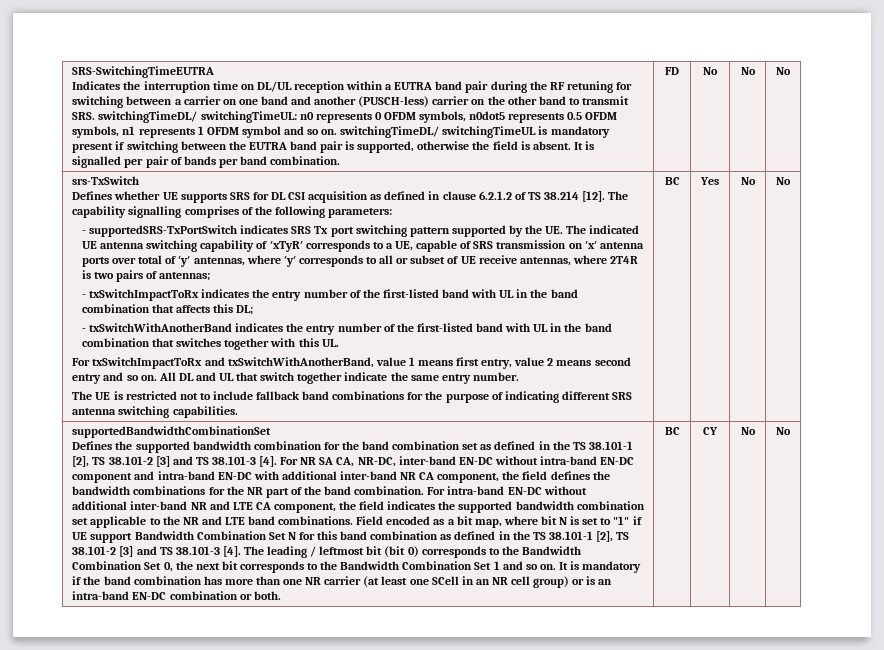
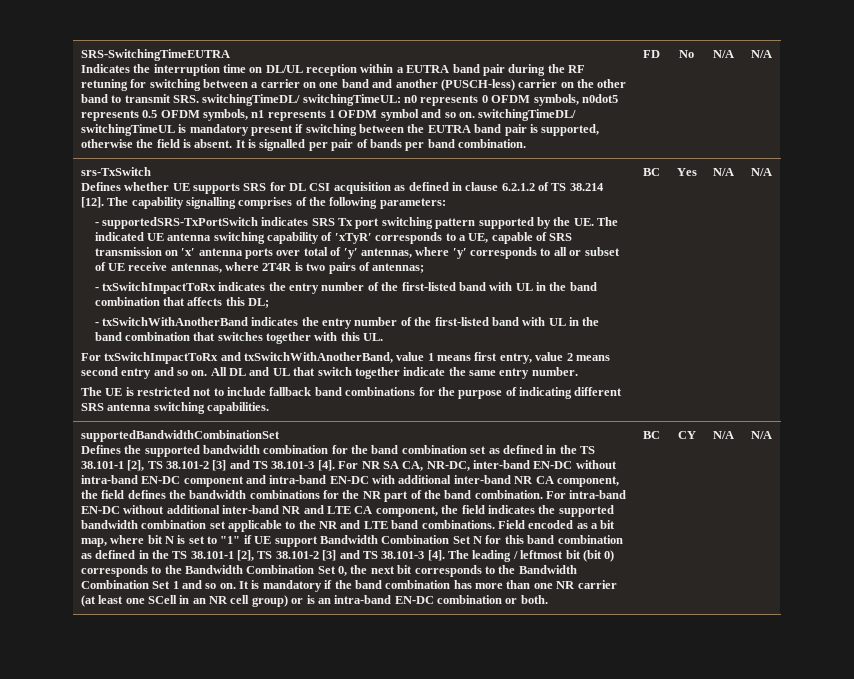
[740,67,756,75] [776,67,791,75] No | No -> [713,50,734,58] [751,50,772,58] N/A | N/A
[740,177,756,185] [776,177,791,185] No | No -> [713,168,734,176] [751,168,772,176] N/A | N/A
[740,427,756,435] [776,427,791,435] No | No -> [713,431,734,439] [751,431,772,439] N/A | N/A

